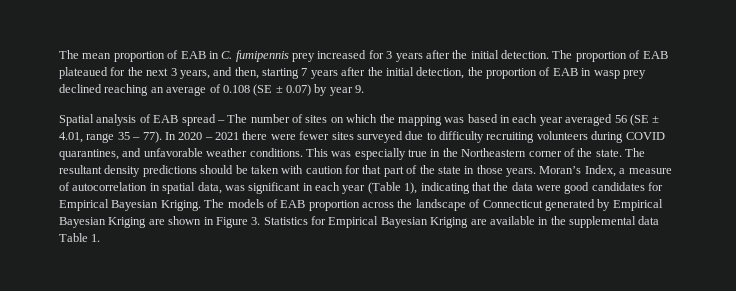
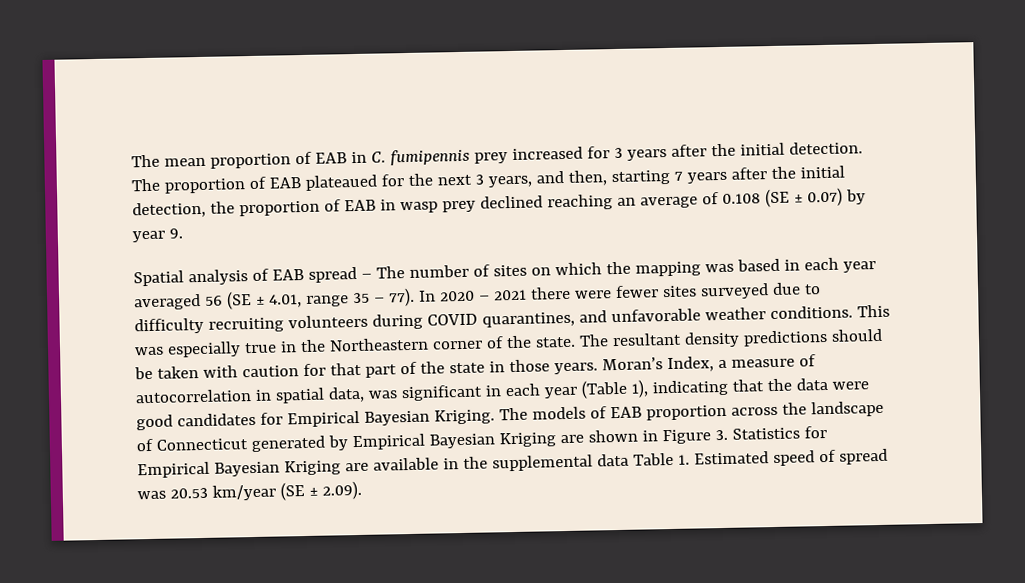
(101, 238) none -> [693,448,888,467] [137,480,362,501] Estimated speed of spread was 20.53 km/year (SE ± 2.09).

